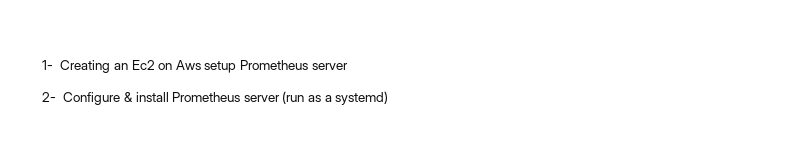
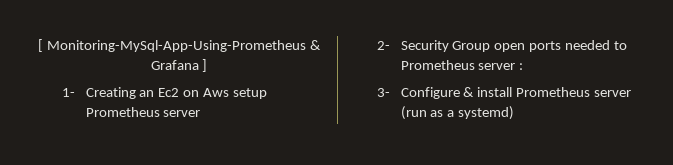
(42, 65) none -> [38,39,321,52] [150,59,208,72] [ Monitoring-MySql-App-Using-Prometheus & Grafana ] //
(57, 97) none -> [400,40,628,52] [400,60,524,70] [376,88,390,97] Security Group open ports needed to Prometheus server : // 3-

